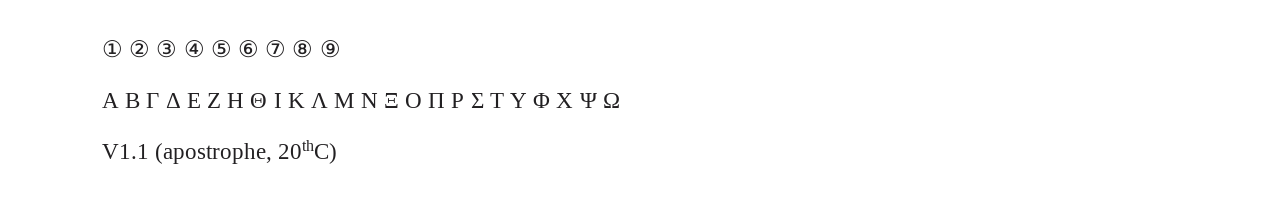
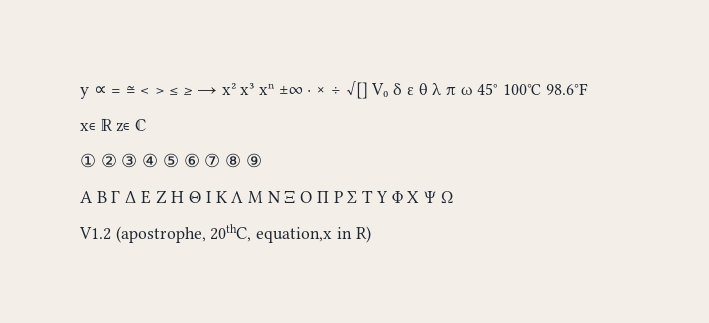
(102, 49) none -> [80,81,588,99] [80,118,147,132] y ∝ = ≅ < > ≤ ≥ → x² x³ xⁿ ±∞ ⋅ × ÷ √[] V₀ δ ε θ λ π ω 45° 100℃ 98.6℉ // x∊ ℝ z∊ ℂ //
[102,140,338,164] V1.1 (apostrophe, 20thC) -> [79,224,371,243] V1.2 (apostrophe, 20thC, equation,x in R)

